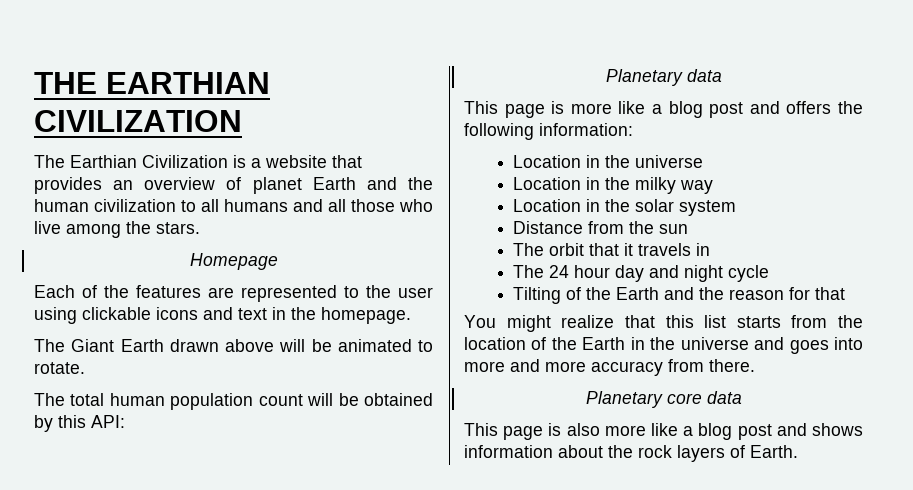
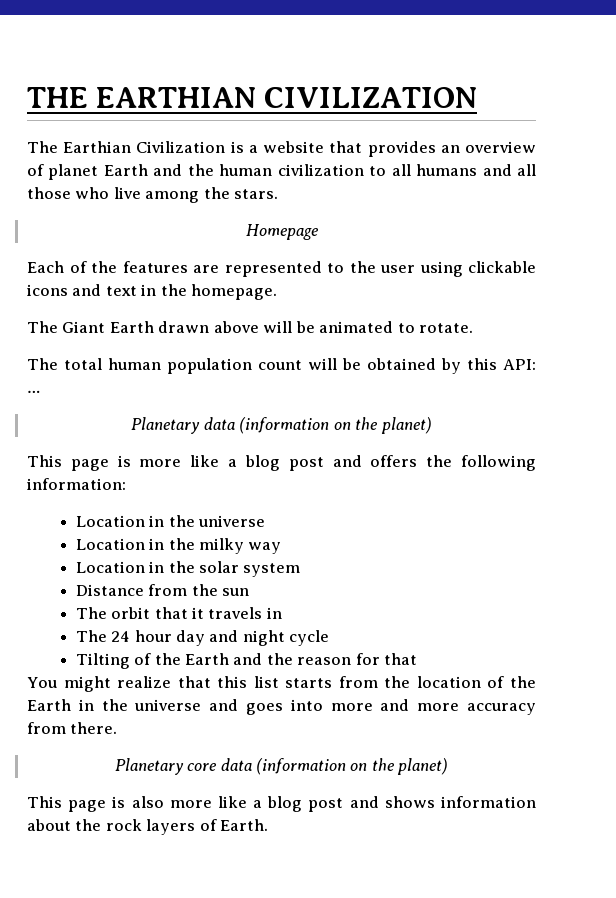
(125, 421) none -> [27,390,40,393] …
(722, 75) none -> [239,417,432,434] (information on the planet)
(742, 397) none -> [256,758,449,775] (information on the planet)

